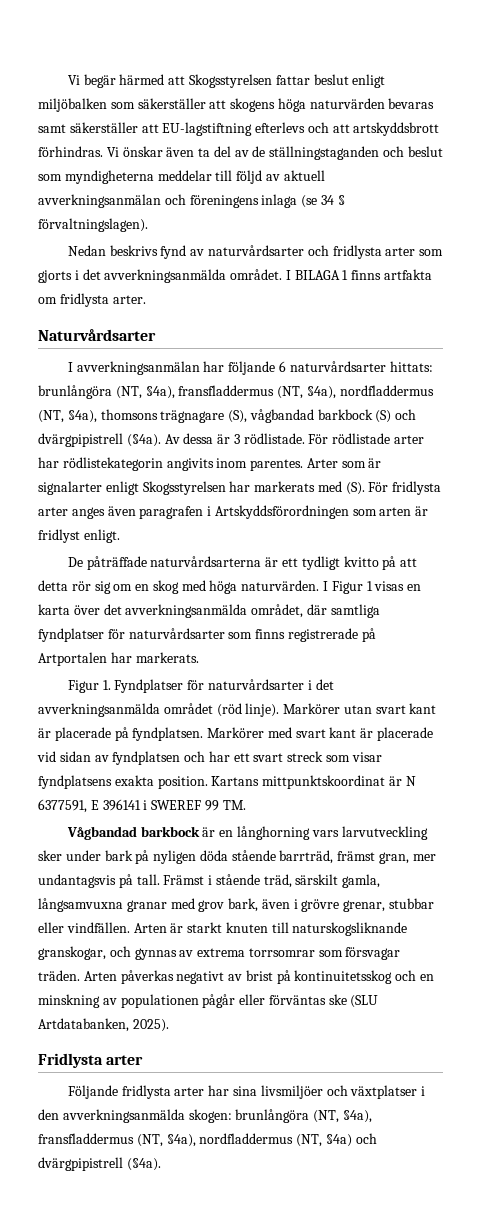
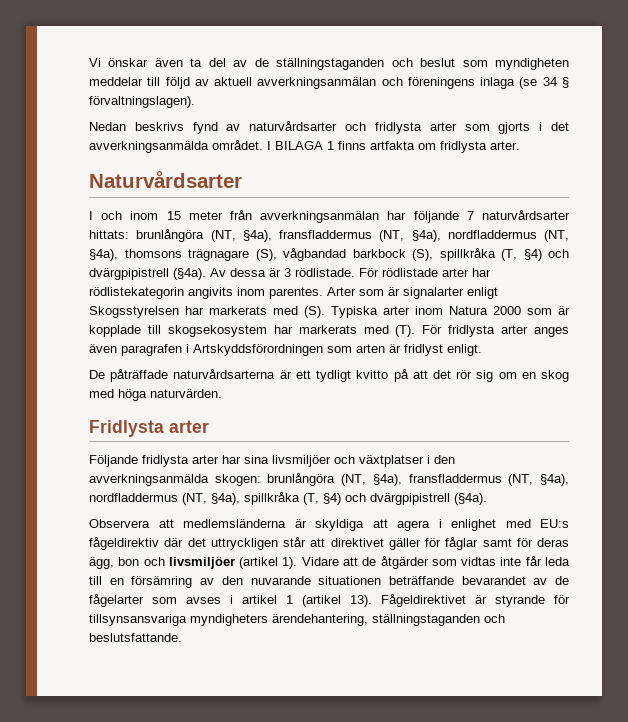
[67,74,386,88] [38,98,435,112] [38,122,440,136] [38,146,119,157] Vi begär härmed att Skogsstyrelsen fattar beslut enligt miljöbalken som säkerställer att skogens höga naturvärden bevaras samt säkerställer att EU-lagstiftning efterlevs och att artskyddsbrott förhindras. Vi -> [89,58,101,67] Vi
[64,170,154,184] myndigheterna -> [495,58,569,70] myndigheten
(73, 367) none -> [101,210,252,220] och inom 15 meter från
[279,361,287,372] 6 -> [466,211,474,220] 7
[375,410,392,423] (S) -> [412,248,542,261] (S), spillkråka (T, §4)
(365, 488) none -> [331,306,570,318] [89,325,416,337] Typiska arter inom Natura 2000 som är kopplade till skogsekosystem har markerats med (T).
[38,580,68,591] detta -> [432,370,451,379] det
[323,581,422,594] [38,604,380,618] [38,628,376,642] [38,652,199,666] [67,679,334,693] [38,703,437,717] [38,727,434,741] [37,751,382,765] [38,775,416,789] [38,799,246,813] [66,826,428,840] [38,850,436,864] [38,874,381,888] [38,898,435,912] [38,922,408,936] [38,946,401,960] [38,970,435,984] [38,994,379,1008] [38,1018,169,1032] I Figur 1 visas en karta över det avverkningsanmälda området, där samtliga fyndplatser för naturvårdsarter som finns registrerade på Artportalen har markerats. // Figur 1. Fyndplatser för naturvårdsarter i det avverkningsanmälda området (röd linje). Markörer utan svart kant är placerade på fyndplatsen. Markörer med svart kant är placerade vid sidan av fyndplatsen och har ett svart streck som visar fyndplatsens exakta position. Kartans mittpunktskoordinat är N 6377591, E 396141 i SWEREF 99 TM. // Vågbandad barkbock är en långhorning vars larvutveckling sker under bark på nyligen döda stående barrträd, främst gran, mer undantagsvis på tall. Främst i stående träd, särskilt gamla, långsamvuxna granar med grov bark, även i grövre grenar, stubbar eller vindfällen. Arten är starkt knuten till naturskogsliknande granskogar, och gynnas av extrema torrsomrar som försvagar träden. Arten påverkas negativt av brist på kontinuitetsskog och en minskning av populationen pågår eller förväntas ske (SLU Artdatabanken, 2025). -> (222, 393) none
[325,1133,377,1147] [38,1157,161,1171] §4a) och dvärgpipistrell (§4a). -> [211,492,487,505] [89,519,569,531] [89,537,569,550] [89,556,570,569] [89,576,569,588] [89,594,570,607] [89,614,505,626] [89,633,182,642] §4a), spillkråka (T, §4) och dvärgpipistrell (§4a). // Observera att medlemsländerna är skyldiga att agera i enlighet med EU:s fågeldirektiv där det uttryckligen står att direktivet gäller för fåglar samt för deras ägg, bon och livsmiljöer (artikel 1). Vidare att de åtgärder som vidtas inte får leda till en försämring av den nuvarande situationen beträffande bevarandet av de fågelarter som avses i artikel 1 (artikel 13). Fågeldirektivet är styrande för tillsynsansvariga myndigheters ärendehantering, ställningstaganden och beslutsfattande.

